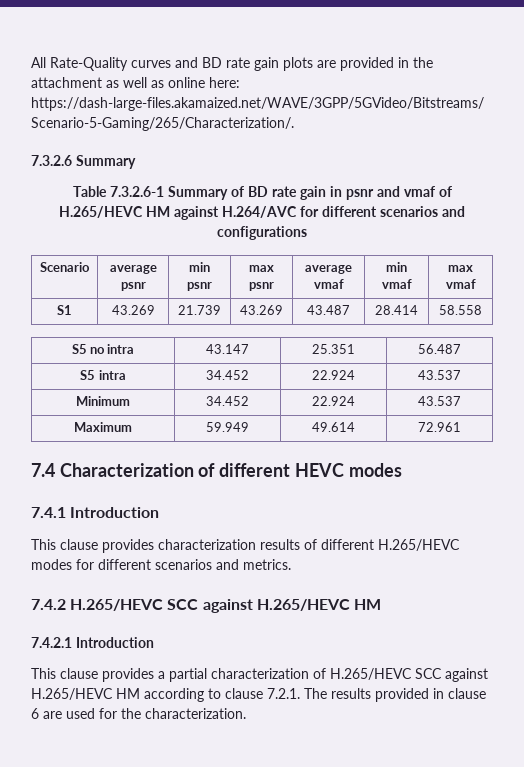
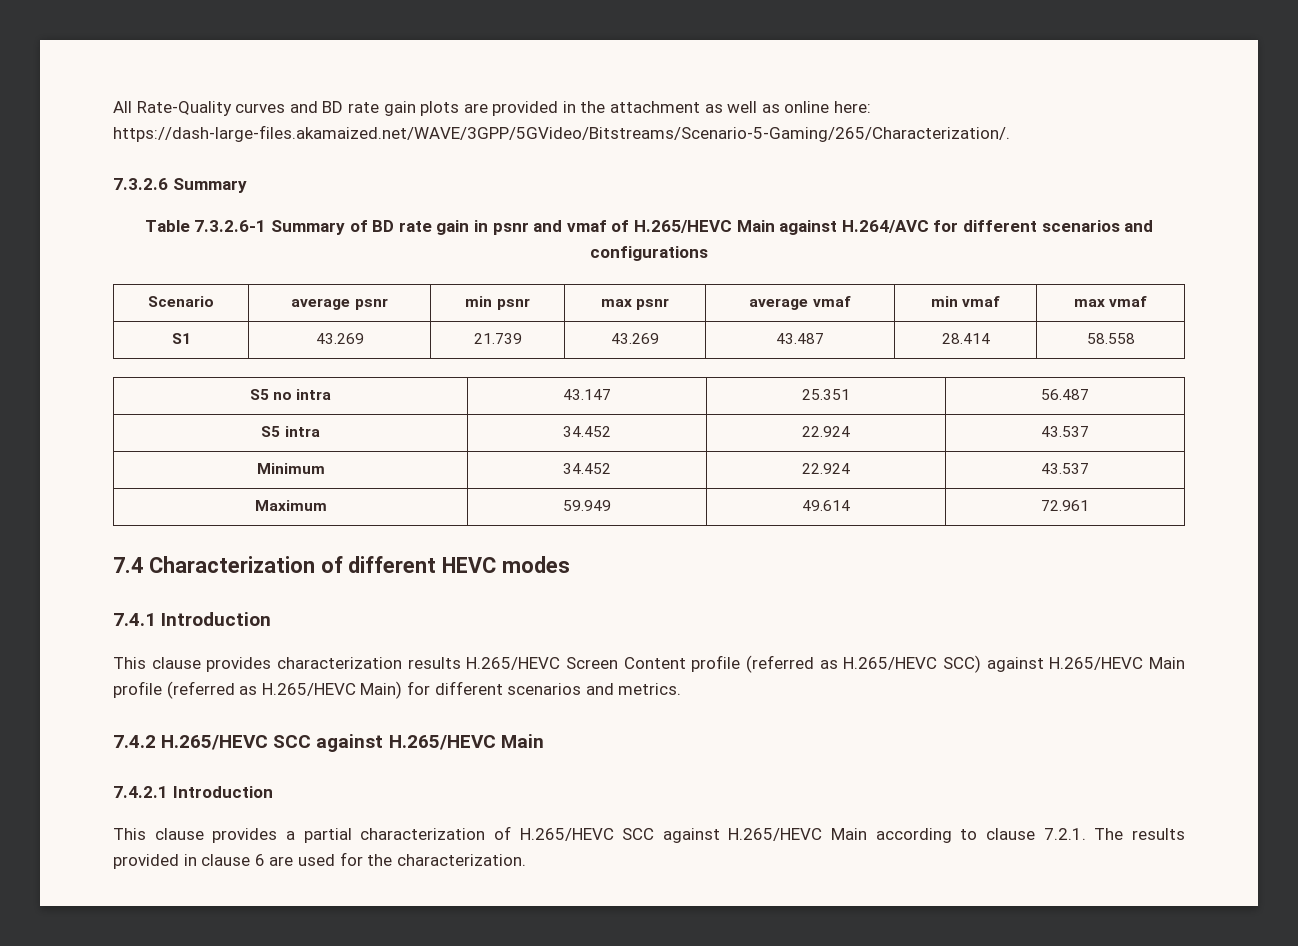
[146,206,170,217] HM -> [736,220,775,232] Main
[304,539,460,551] [31,559,72,570] of different H.265/HEVC modes -> [466,655,1185,673] [113,681,403,699] H.265/HEVC Screen Content profile (referred as H.265/HEVC SCC) against H.265/HEVC Main profile (referred as H.265/HEVC Main)
[353,599,381,610] HM -> [500,734,544,748] Main
[116,688,140,699] HM -> [831,828,868,840] Main

